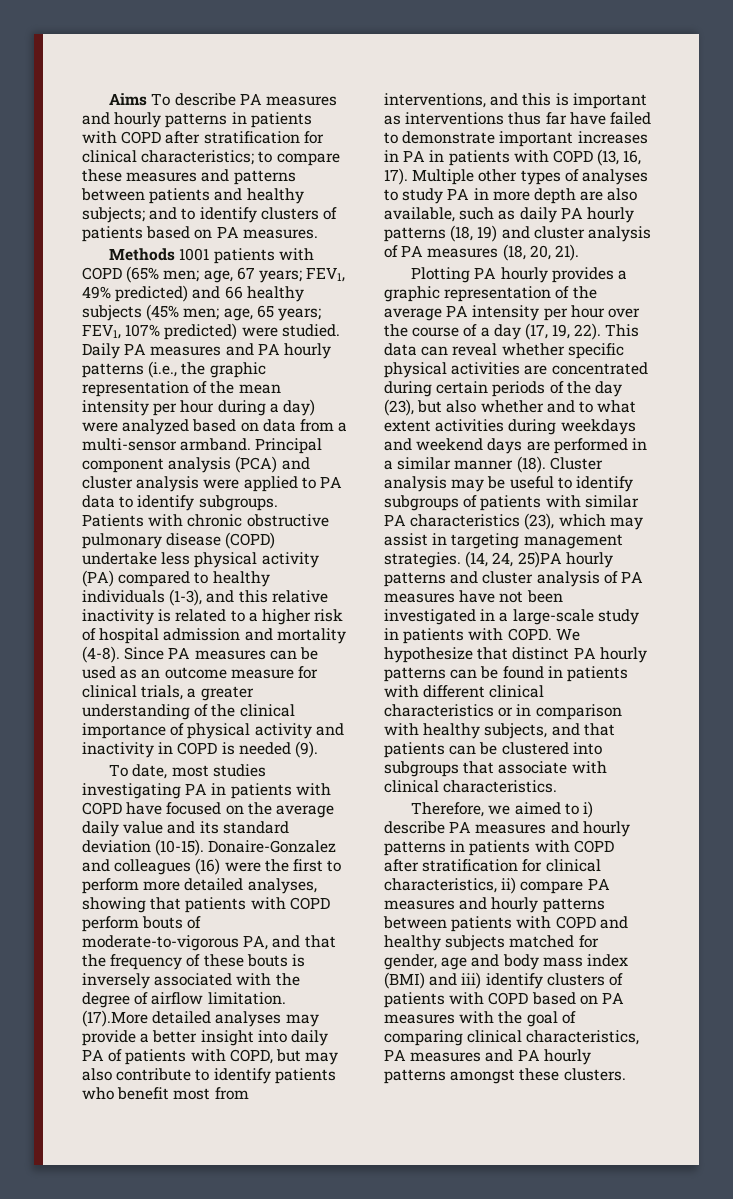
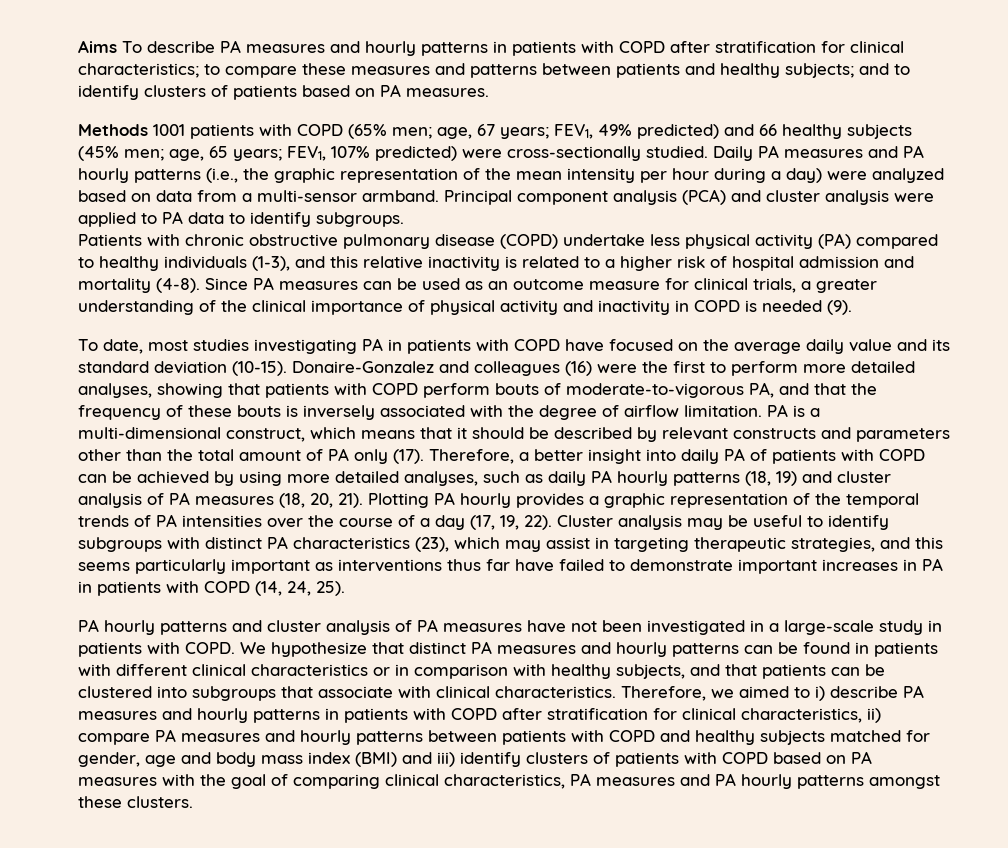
(278, 332) none -> [507,146,641,161] cross-sectionally
[82,1010,319,1027] [82,1030,136,1046] (17).More detailed analyses may provide -> [767,404,820,417] [78,427,950,442] [78,448,514,464] PA is a multi-dimensional construct, which means that it should be described by relevant constructs and parameters other than the total amount of PA only (17). Therefore,
[229,1049,339,1065] [82,1068,336,1084] [82,1087,249,1100] [384,93,569,108] COPD, but may also contribute to identify patients who benefit most from interventions, and this is -> [879,449,925,461] [78,470,891,486] [78,492,919,508] [78,514,889,530] [78,536,943,552] [78,559,226,574] COPD can be achieved by using more detailed analyses, such as daily PA hourly patterns (18, 19) and cluster analysis of PA measures (18, 20, 21). Plotting PA hourly provides a graphic representation of the temporal trends of PA intensities over the course of a day (17, 19, 22). Cluster analysis may be useful to identify subgroups with distinct PA characteristics (23), which may assist in targeting therapeutic strategies, and this seems particularly
[597,149,642,166] [384,168,648,185] [384,188,638,204] [384,207,634,223] [384,225,651,242] [384,244,579,261] [411,267,628,283] [384,286,597,302] [384,305,640,321] [384,323,640,340] [384,343,624,359] [384,362,648,378] [384,381,622,397] [384,399,637,416] [384,419,636,435] [384,438,647,454] [384,456,603,473] [384,476,633,492] [384,495,639,511] [384,513,643,530] [384,533,623,549] [384,551,562,568] (13, 16, 17). Multiple other types of analyses to study PA in more depth are also available, such as daily PA hourly patterns (18, 19) and cluster analysis of PA measures (18, 20, 21). // Plotting PA hourly provides a graphic representation of the average PA intensity per hour over the course of a day (17, 19, 22). This data can reveal whether specific physical activities are concentrated during certain periods of the day (23), but also whether and to what extent activities during weekdays and weekend days are performed in a similar manner (18). Cluster analysis may be useful to identify subgroups of patients with similar PA characteristics (23), which may assist in targeting management strategies. (14, 24, 25)PA -> [255,581,345,596] [78,619,99,632] (14, 24, 25). // PA
(596, 653) none -> [497,642,611,654] measures and
(558, 786) // -> (616, 692) none

